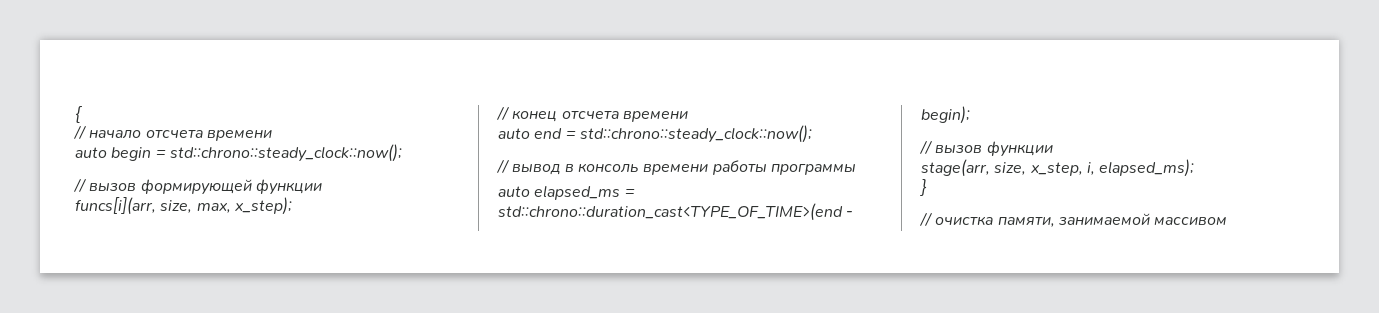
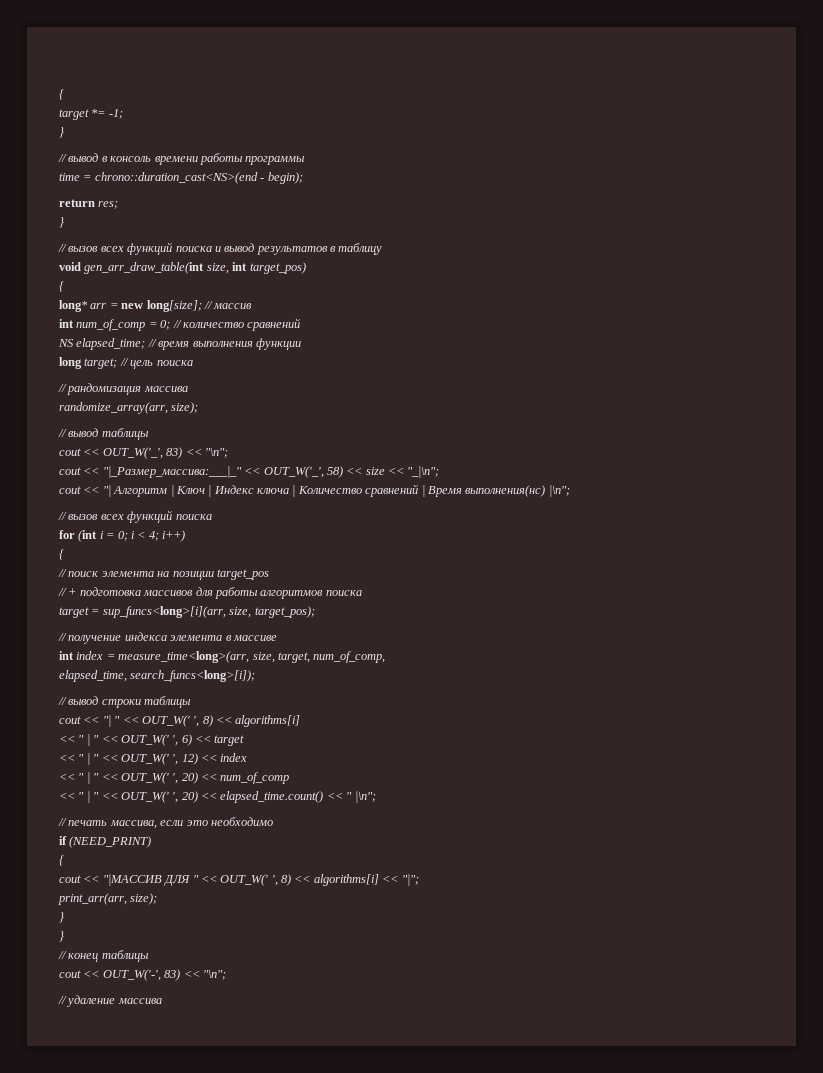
[75,106,83,123] [73,125,272,141] [75,144,402,162] [73,178,322,195] [75,197,292,215] [496,106,688,122] [498,125,812,143] { // // начало отсчета времени // auto begin = std::chrono::steady_clock::now(); // // вызов формирующей функции // funcs[i](arr, size, max, x_step); // // конец отсчета времени // auto end = std::chrono::steady_clock::now(); -> [59,89,64,100] [59,109,123,120] [59,127,64,138] { // target *= -1; // }
[498,185,635,200] [498,203,854,221] [921,106,970,124] [919,140,1053,157] [921,159,1195,177] [920,179,927,196] [919,212,1228,227] auto elapsed_ms = std::chrono::duration_cast<TYPE_OF_TIME>(end - begin); // // вызов функции // stage(arr, size, x_step, i, elapsed_ms); // } // // очистка памяти, занимаемой массивом -> [59,172,303,184] [59,199,119,209] [59,217,64,228] [58,242,383,255] [59,262,306,274] [59,281,64,292] [59,300,253,312] [59,318,302,331] [58,338,301,350] [59,357,193,369] [58,383,188,395] [59,402,199,414] [58,428,149,440] [59,447,228,459] [59,466,440,478] [59,484,570,497] [58,510,212,523] [59,530,185,542] [59,549,64,560] [58,569,269,580] [58,587,362,599] [59,606,315,618] [58,632,277,644] [59,651,386,663] [59,670,256,682] [58,696,192,708] [59,715,301,727] [59,734,245,746] [59,753,248,765] [59,772,290,784] [59,791,376,803] [58,817,273,829] [59,836,152,848] [59,855,64,866] [59,874,419,886] [58,893,158,905] [59,912,64,923] [59,931,64,942] [58,950,149,962] [59,969,226,981] [58,995,162,1007] time = chrono::duration_cast<NS>(end - begin); // return res; // } // // вызов всех функций поиска и вывод результатов в таблицу // void gen_arr_draw_table(int size, int target_pos) // { // long* arr = new long[size]; // массив // int num_of_comp = 0; // количество сравнений // NS elapsed_time; // время выполнения функции // long target; // цель поиска // // рандомизация массива // randomize_array(arr, size); // // вывод таблицы // cout << OUT_W('_', 83) << "\n"; // cout << "|_Размер_массива:___|_" << OUT_W('_', 58) << size << "_|\n"; // cout << "| Алгоритм | Ключ | Индекс ключа | Количество сравнений | Время выполнения(нс) |\n"; // // вызов всех функций поиска // for (int i = 0; i < 4; i++) // { // // поиск элемента на позиции target_pos // // + подготовка массивов для работы алгоритмов поиска // target = sup_funcs<long>[i](arr, size, target_pos); // // получение индекса элемента в массиве // int index = measure_time<long>(arr, size, target, num_of_comp, // elapsed_time, search_funcs<long>[i]); // // вывод строки таблицы // cout << "| " << OUT_W(' ', 8) << algorithms[i] // << " | " << OUT_W(' ', 6) << target // << " | " << OUT_W(' ', 12) << index // << " | " << OUT_W(' ', 20) << num_of_comp // << " | " << OUT_W(' ', 20) << elapsed_time.count() << " |\n"; // // печать массива, если это необходимо // if (NEED_PRINT) // { // cout << "|МАССИВ ДЛЯ " << OUT_W(' ', 8) << algorithms[i] << "|"; // print_arr(arr, size); // } // } // // конец таблицы // cout << OUT_W('-', 83) << "\n"; // // удаление массива

